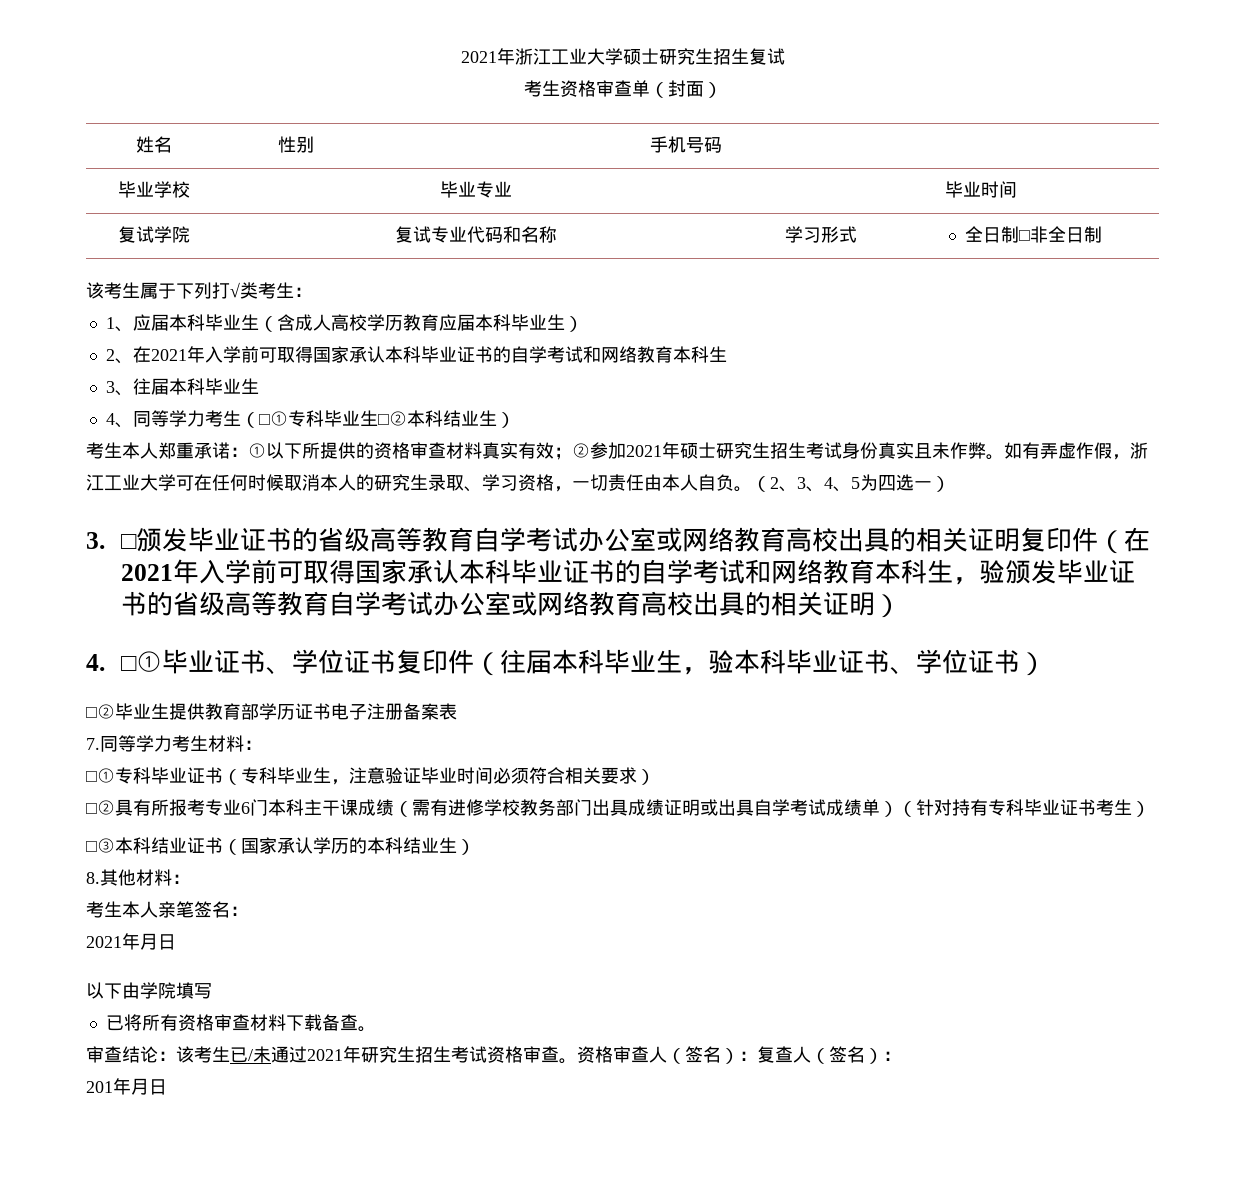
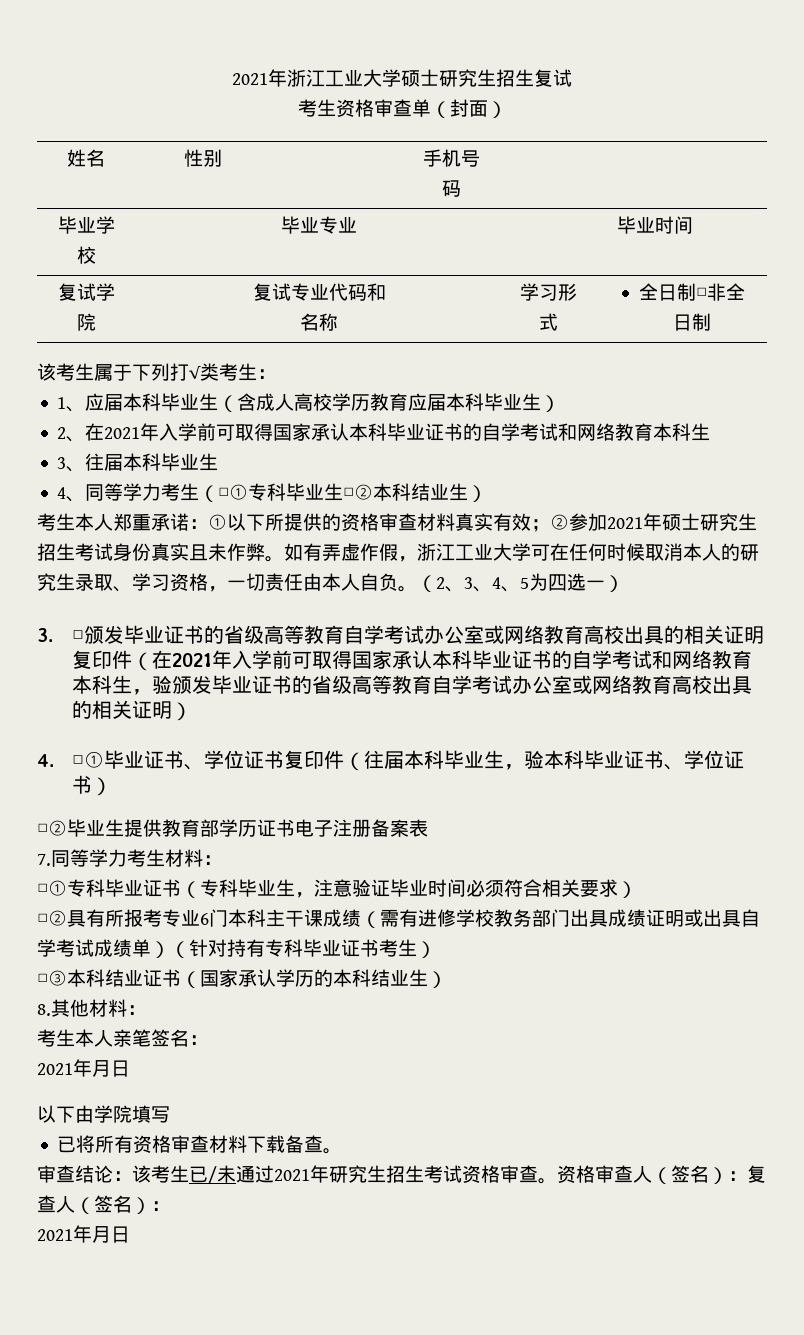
[86,1081,113,1093] 201 -> [37,1229,73,1241] 2021

